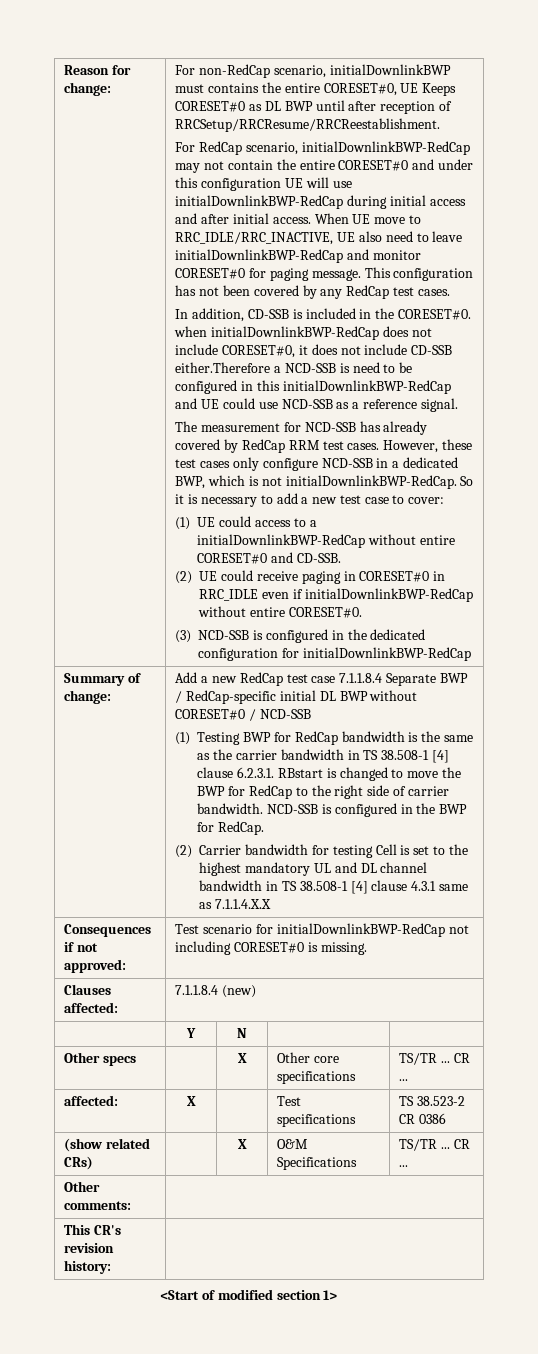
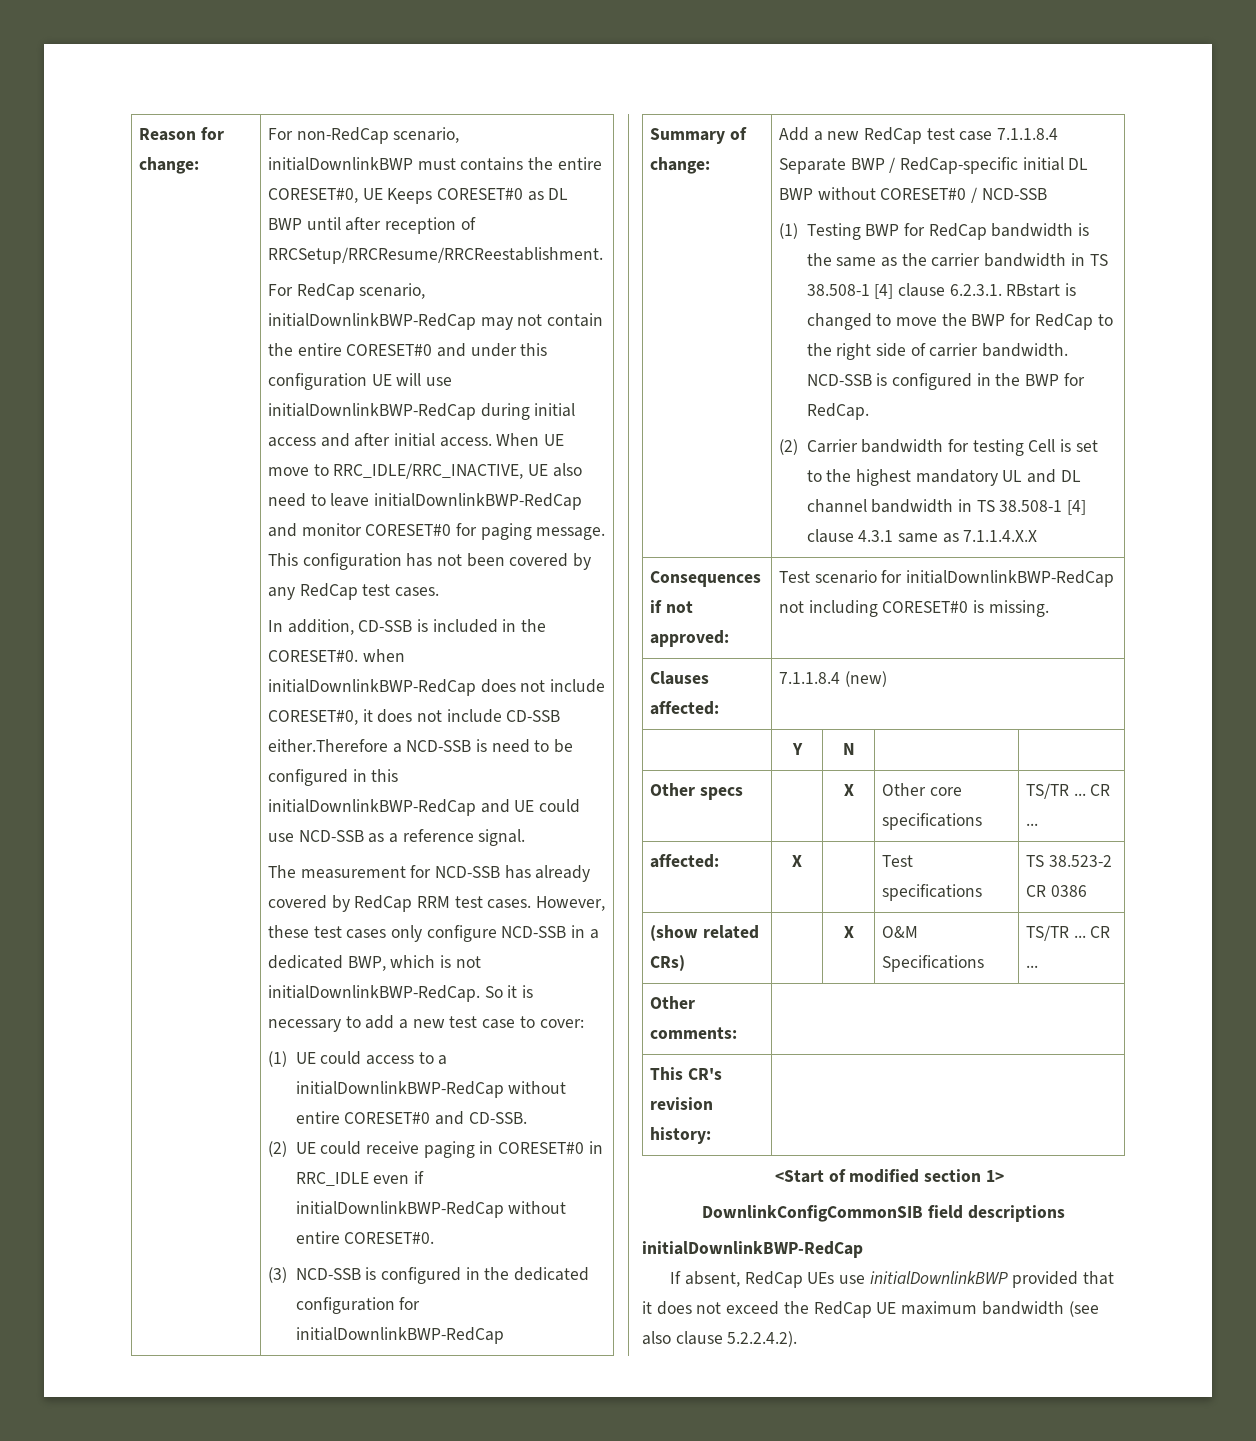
(338, 1295) none -> [702,1205,1065,1222] [642,1241,863,1258] [670,1271,1115,1288] [642,1301,1099,1318] [642,1331,798,1347] // DownlinkConfigCommonSIB field descriptions // initialDownlinkBWP-RedCap // If absent, RedCap UEs use initialDownlinkBWP provided that it does not exceed the RedCap UE maximum bandwidth (see also clause 5.2.2.4.2).

